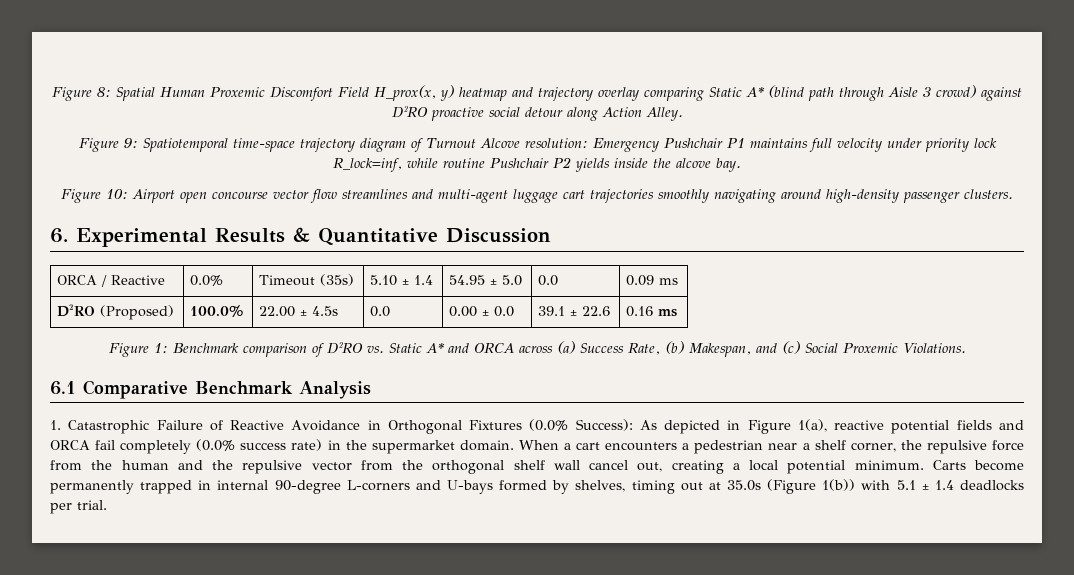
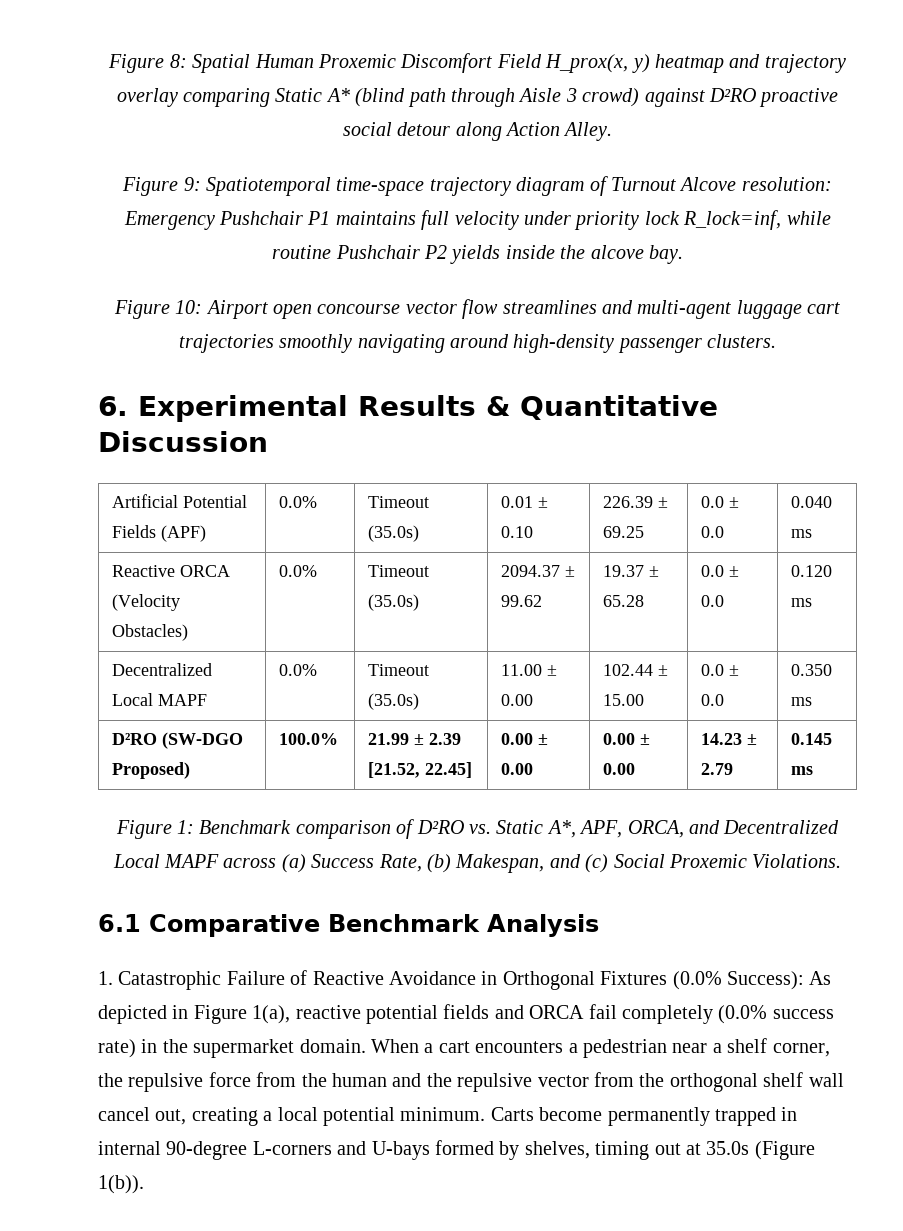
[57,275,166,287] [190,275,224,286] [259,274,355,286] [370,275,434,286] [449,275,523,286] [538,275,559,286] [626,275,655,286] ORCA / Reactive | 0.0% | Timeout (35s) | 5.10 ± 1.4 | 54.95 ± 5.0 | 0.0 | 0.09 -> [112,494,248,508] [112,525,207,542] [279,496,318,508] [368,496,430,508] [368,525,420,542] [501,496,549,508] [501,526,534,538] [603,496,669,508] [603,526,645,538] [701,496,740,508] [701,526,725,538] [791,496,833,508] [791,529,813,538] [112,565,231,577] [112,594,181,611] [112,624,189,641] [279,565,318,577] [368,565,430,577] [368,594,420,611] [501,565,576,577] [501,595,543,607] [603,565,660,577] [603,595,645,607] [701,565,740,577] [701,595,725,607] [791,565,833,577] [791,598,813,607] [112,663,213,676] [112,693,208,706] [279,664,318,676] [368,664,430,676] [368,693,420,710] [501,664,558,676] [501,694,534,706] [603,664,669,676] [603,694,645,706] [701,664,740,676] [701,694,725,706] [791,664,833,676] Artificial Potential Fields (APF) | 0.0% | Timeout (35.0s) | 0.01 ± 0.10 | 226.39 ± 69.25 | 0.0 ± 0.0 | 0.040 ms // Reactive ORCA (Velocity Obstacles) | 0.0% | Timeout (35.0s) | 2094.37 ± 99.62 | 19.37 ± 65.28 | 0.0 ± 0.0 | 0.120 ms // Decentralized Local MAPF | 0.0% | Timeout (35.0s) | 11.00 ± 0.00 | 102.44 ± 15.00 | 0.0 ± 0.0 | 0.350
[100,305,175,320] (Proposed) -> [162,732,244,749] [112,762,191,779] (SW-DGO Proposed)
[259,306,339,317] [370,306,391,317] [449,306,515,317] [538,306,611,316] [626,306,654,317] 22.00 ± 4.5s | 0.0 | 0.00 ± 0.0 | 39.1 ± 22.6 | 0.16 -> [368,733,462,745] [368,762,473,778] [501,733,549,745] [501,763,534,775] [603,733,651,745] [603,763,636,775] [701,733,758,745] [701,763,734,775] [791,733,833,745] 21.99 ± 2.39 [21.52, 22.45] | 0.00 ± 0.00 | 0.00 ± 0.00 | 14.23 ± 2.79 | 0.145
[425,343,514,354] A* and ORCA -> [546,820,840,838] [112,854,220,868] A*, APF, ORCA, and Decentralized Local MAPF
[822,479,1024,491] [50,500,107,514] 1(b)) with 5.1 ± 1.4 deadlocks per trial. -> [98,1175,144,1194] 1(b)).

